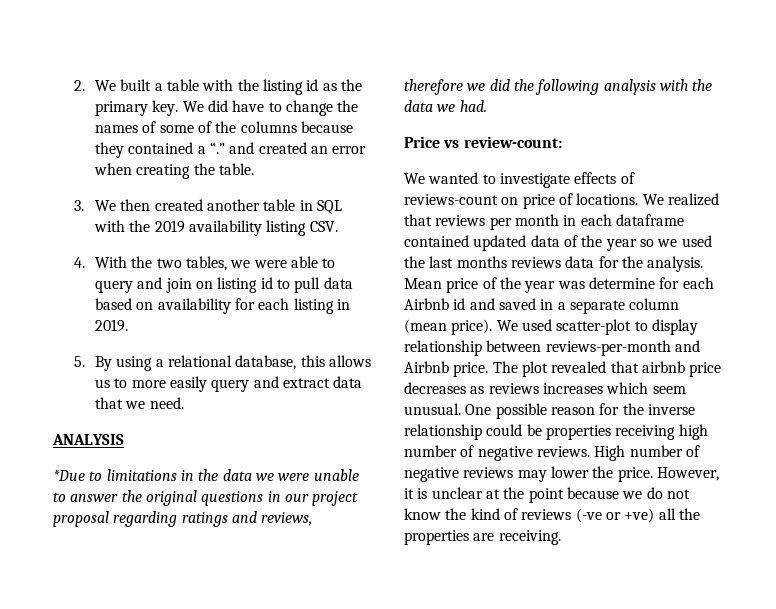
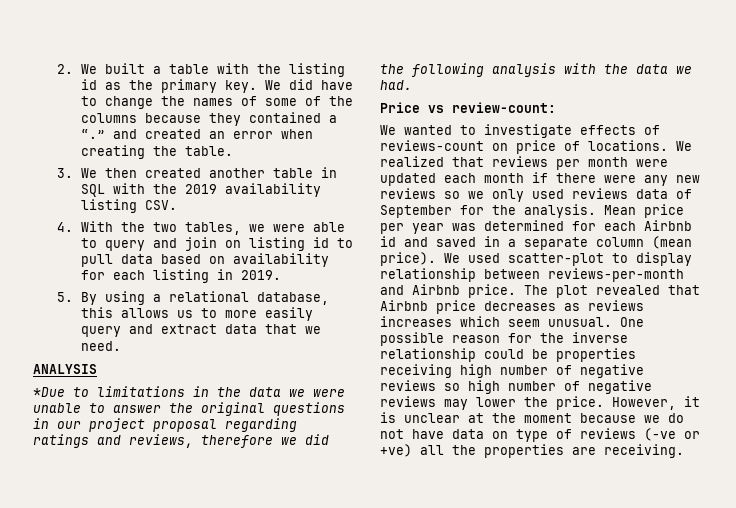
[563,214,684,226] [404,235,712,251] [404,256,595,268] in each dataframe contained updated data of the year so we used the last months reviews data -> [636,159,668,167] [380,172,700,186] [380,188,692,202] [380,205,452,218] were updated each month if there were any new reviews so we only used reviews data of September
[482,277,521,289] of the -> [380,223,404,234] per
[588,277,655,289] determine -> [484,220,564,231] determined
[641,361,685,373] airbnb -> [380,300,428,311] Airbnb
[536,445,626,461] reviews. High -> [380,380,500,394] reviews so high
[528,488,564,503] point -> [524,413,572,423] moment
[404,508,500,520] know the kind -> [412,429,548,442] have data on type

